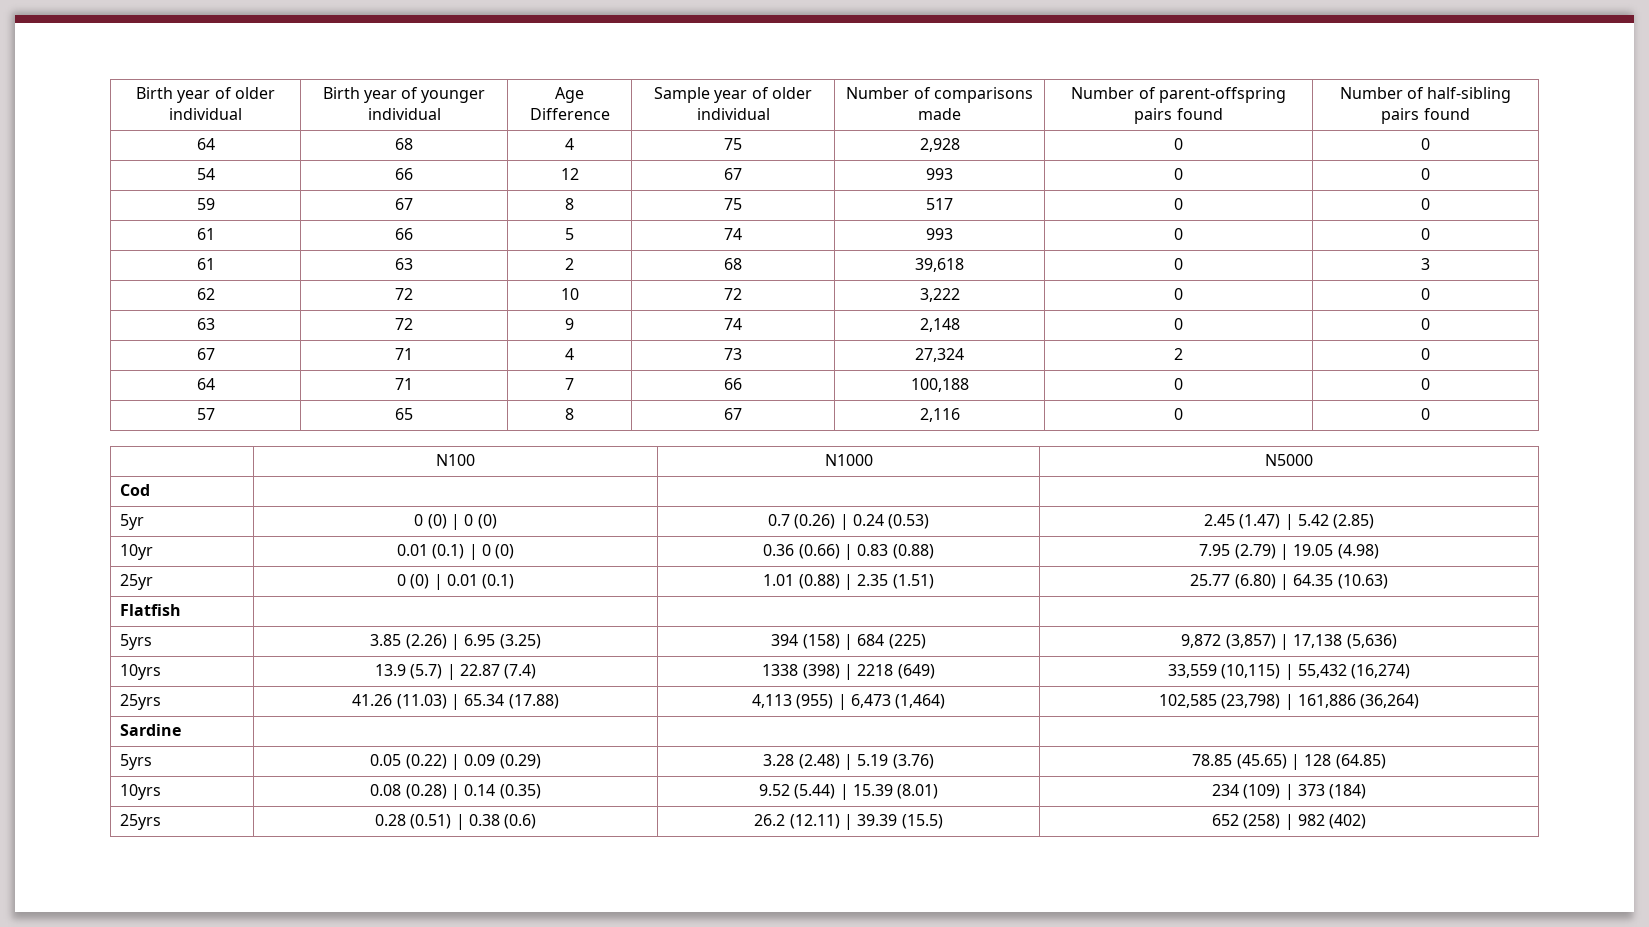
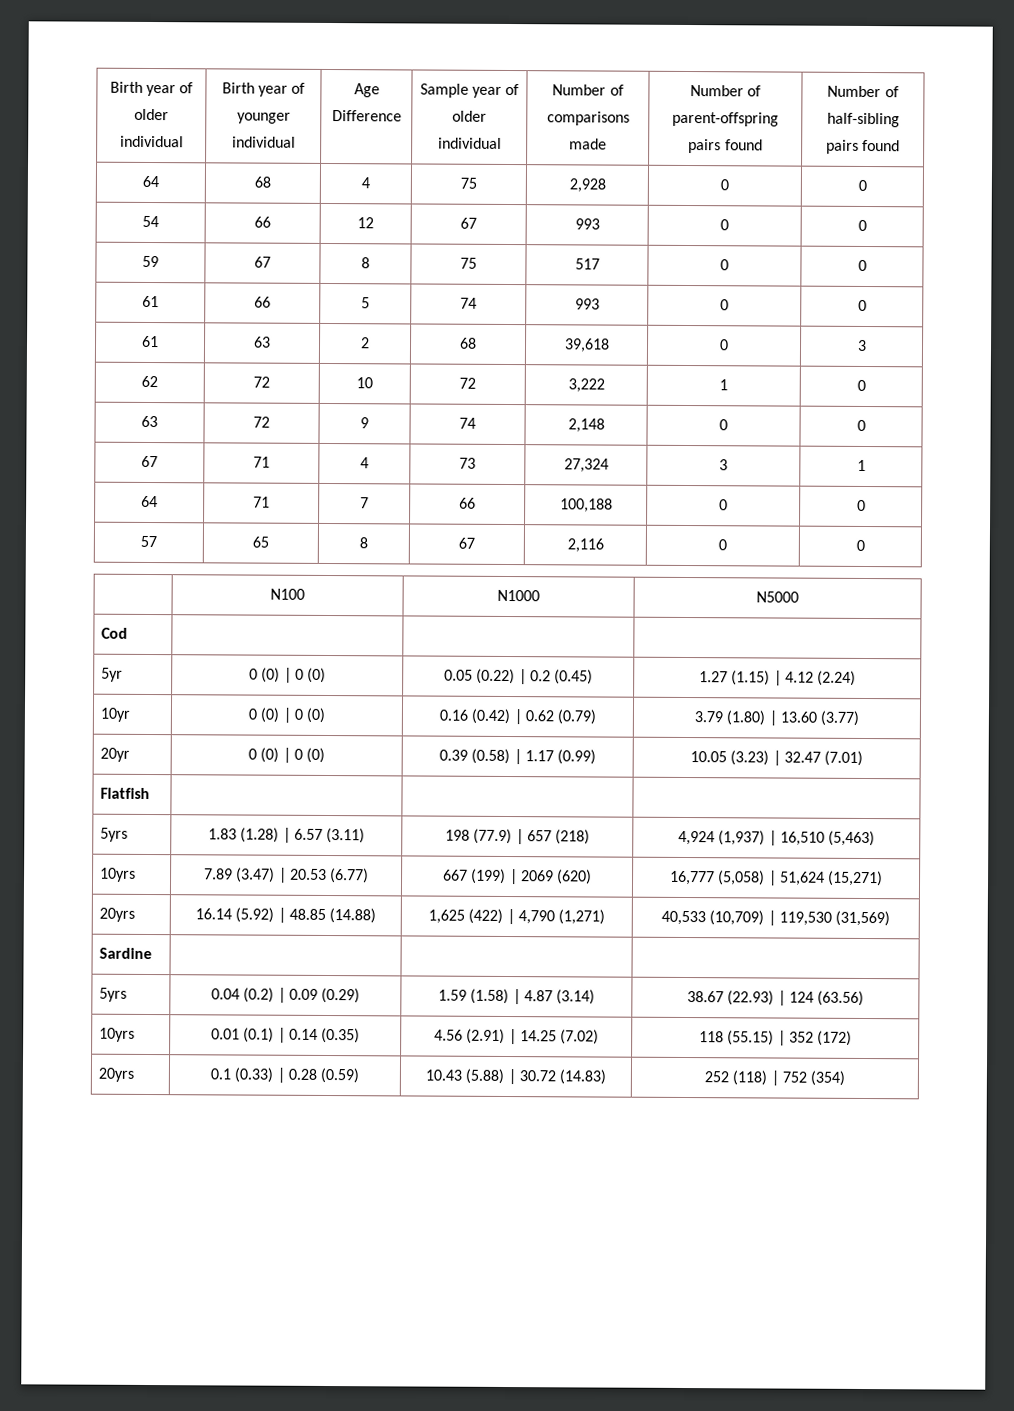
[1174,288,1183,300] 0 -> [719,379,728,391] 1
[1174,348,1183,360] [1421,348,1430,360] 2 | 0 -> [719,459,728,471] [856,459,866,471] 3 | 1
[767,514,930,530] [1203,514,1375,530] 0.7 (0.26) | 0.24 (0.53) | 2.45 (1.47) | 5.42 (2.85) -> [443,668,594,685] [698,670,857,686] 0.05 (0.22) | 0.2 (0.45) | 1.27 (1.15) | 4.12 (2.24)
[396,544,515,560] [763,544,934,560] [1199,544,1379,560] [120,574,154,590] [396,574,515,590] [763,574,934,590] [1190,574,1388,590] [120,604,182,616] [120,634,153,650] [370,634,541,650] [771,634,926,650] [1181,634,1397,650] [120,664,162,680] [374,664,537,680] [762,664,935,680] [1167,664,1411,680] [120,694,162,710] [352,694,559,710] [751,694,946,710] [1158,694,1420,710] 0.01 (0.1) | 0 (0) | 0.36 (0.66) | 0.83 (0.88) | 7.95 (2.79) | 19.05 (4.98) // 25yr | 0 (0) | 0.01 (0.1) | 1.01 (0.88) | 2.35 (1.51) | 25.77 (6.80) | 64.35 (10.63) // Flatfish | | | // 5yrs | 3.85 (2.26) | 6.95 (3.25) | 394 (158) | 684 (225) | 9,872 (3,857) | 17,138 (5,636) // 10yrs | 13.9 (5.7) | 22.87 (7.4) | 1338 (398) | 2218 (649) | 33,559 (10,115) | 55,432 (16,274) // 25yrs | 41.26 (11.03) | 65.34 (17.88) | 4,113 (955) | 6,473 (1,464) | 102,585 (23,798) | 161,886 (36,264) -> [247,707,326,723] [438,708,597,725] [693,710,860,726] [99,747,130,762] [247,747,326,763] [438,748,597,765] [689,750,864,766] [99,787,150,800] [99,827,128,842] [207,827,366,844] [444,828,591,845] [677,830,876,847] [99,867,136,882] [203,867,370,884] [442,868,593,885] [669,870,884,887] [98,907,135,922] [194,907,377,924] [427,908,606,925] [660,910,891,927] 0 (0) | 0 (0) | 0.16 (0.42) | 0.62 (0.79) | 3.79 (1.80) | 13.60 (3.77) // 20yr | 0 (0) | 0 (0) | 0.39 (0.58) | 1.17 (0.99) | 10.05 (3.23) | 32.47 (7.01) // Flatfish | | | // 5yrs | 1.83 (1.28) | 6.57 (3.11) | 198 (77.9) | 657 (218) | 4,924 (1,937) | 16,510 (5,463) // 10yrs | 7.89 (3.47) | 20.53 (6.77) | 667 (199) | 2069 (620) | 16,777 (5,058) | 51,624 (15,271) // 20yrs | 16.14 (5.92) | 48.85 (14.88) | 1,625 (422) | 4,790 (1,271) | 40,533 (10,709) | 119,530 (31,569)
[370,754,447,769] 0.05 (0.22) -> [210,987,275,1003] 0.04 (0.2)
[763,754,934,770] [1192,754,1386,770] [120,784,162,800] [370,784,447,799] 3.28 (2.48) | 5.19 (3.76) | 78.85 (45.65) | 128 (64.85) // 10yrs | 0.08 (0.28) -> [437,988,596,1005] [686,990,865,1007] [98,1027,135,1042] [210,1027,275,1043] 1.59 (1.58) | 4.87 (3.14) | 38.67 (22.93) | 124 (63.56) // 10yrs | 0.01 (0.1)
[758,784,939,800] [1211,784,1367,800] [120,814,162,830] [374,814,537,830] [754,814,943,830] [1211,814,1367,830] 9.52 (5.44) | 15.39 (8.01) | 234 (109) | 373 (184) // 25yrs | 0.28 (0.51) | 0.38 (0.6) | 26.2 (12.11) | 39.39 (15.5) | 652 (258) | 982 (402) -> [433,1028,600,1045] [698,1030,853,1046] [97,1067,134,1082] [209,1067,360,1084] [424,1068,607,1085] [703,1070,846,1086] 4.56 (2.91) | 14.25 (7.02) | 118 (55.15) | 352 (172) // 20yrs | 0.1 (0.33) | 0.28 (0.59) | 10.43 (5.88) | 30.72 (14.83) | 252 (118) | 752 (354)

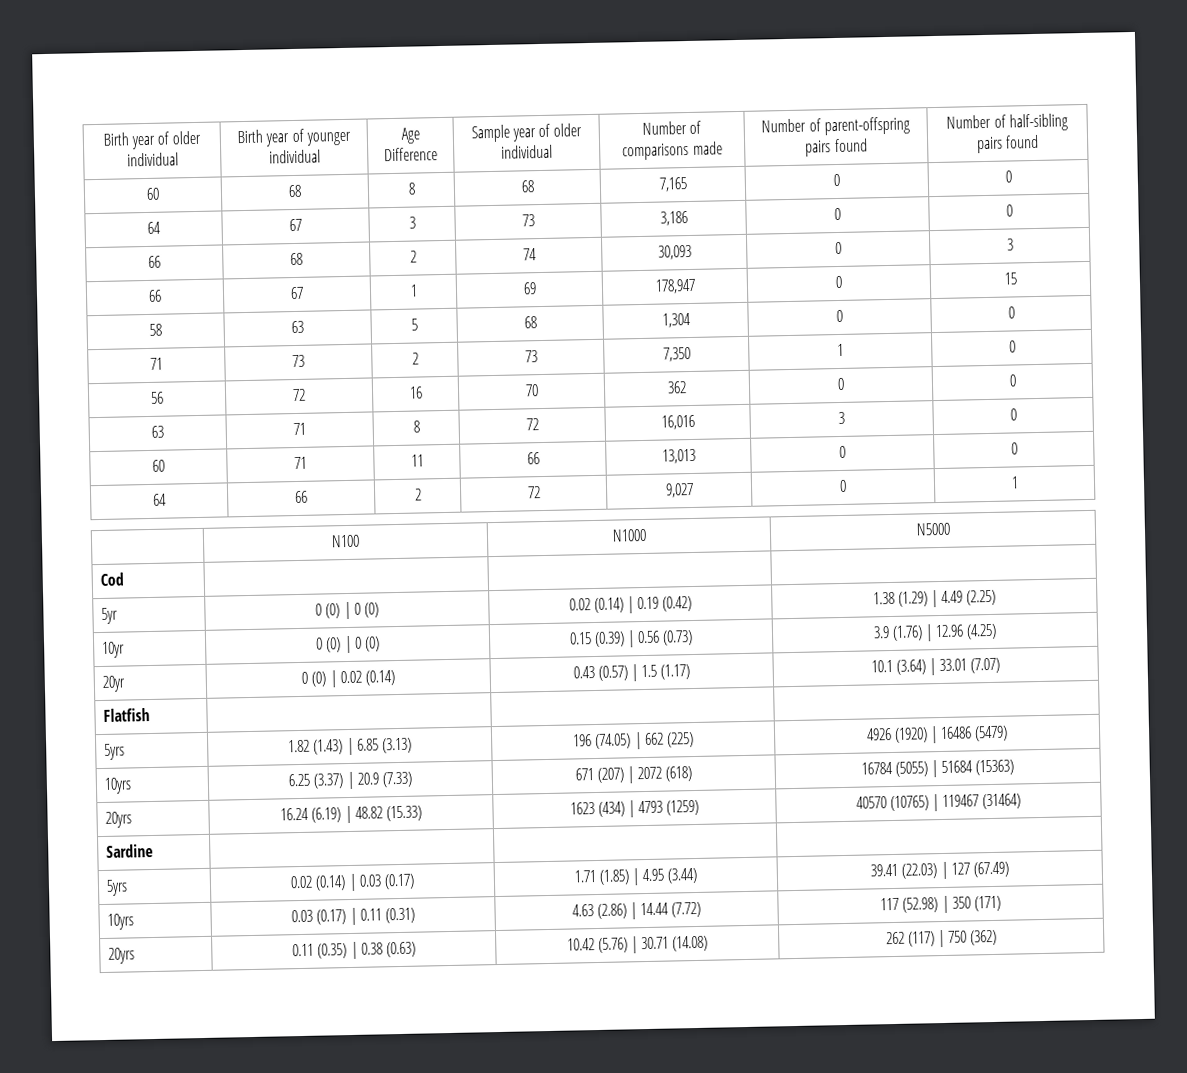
[142,175,159,188] [254,176,271,188] [361,177,370,189] [460,177,477,189] [568,178,606,193] [720,179,729,191] [857,179,867,192] [142,215,159,228] [254,216,271,228] [357,217,374,229] [460,217,477,229] [574,218,600,230] [720,219,729,231] [857,219,867,232] [142,255,159,268] [254,256,271,268] [361,257,370,269] [460,257,477,269] [574,258,600,270] [720,259,729,271] [857,259,867,272] [142,295,159,308] [254,296,271,308] [361,297,370,309] [460,297,477,309] [574,298,600,310] [720,299,729,311] [857,299,867,312] [141,335,159,348] [253,336,271,348] [360,337,370,349] [459,337,477,349] [563,338,610,353] [719,339,729,351] [856,339,867,351] [141,375,158,388] [253,376,270,388] [356,377,373,389] [459,377,476,389] [567,378,605,393] [719,379,728,391] [856,379,866,391] [141,415,158,428] [253,416,270,428] [360,417,369,429] [459,417,476,429] [567,418,605,433] [719,419,728,431] [856,419,866,431] [141,455,158,468] [253,456,270,468] [360,457,369,469] [459,457,476,469] [563,458,609,473] [719,459,728,471] [856,459,866,471] [141,495,158,508] [253,496,270,508] [360,497,369,509] [459,497,476,509] [559,498,613,513] [719,499,728,511] [856,499,866,511] [140,535,157,548] [252,536,269,548] [359,537,368,549] [458,537,475,549] [566,538,604,553] [718,539,727,551] [855,539,865,551] 64 | 68 | 4 | 75 | 2,928 | 0 | 0 // 54 | 66 | 12 | 67 | 993 | 0 | 0 // 59 | 67 | 8 | 75 | 517 | 0 | 0 // 61 | 66 | 5 | 74 | 993 | 0 | 0 // 61 | 63 | 2 | 68 | 39,618 | 0 | 3 // 62 | 72 | 10 | 72 | 3,222 | 1 | 0 // 63 | 72 | 9 | 74 | 2,148 | 0 | 0 // 67 | 71 | 4 | 73 | 27,324 | 3 | 1 // 64 | 71 | 7 | 66 | 100,188 | 0 | 0 // 57 | 65 | 8 | 67 | 2,116 | 0 | 0 -> [146,187,160,200] [288,184,302,198] [407,182,416,195] [520,180,535,193] [658,177,688,192] [833,173,840,187] [1004,170,1012,183] [147,221,161,234] [289,218,302,232] [408,216,416,229] [521,214,535,227] [659,211,688,226] [834,207,841,221] [1005,204,1013,217] [148,255,161,268] [290,252,303,266] [409,250,417,263] [522,248,537,261] [657,244,692,260] [835,241,842,255] [1006,238,1014,251] [148,289,162,302] [290,286,304,300] [409,284,418,297] [522,282,537,295] [654,278,696,294] [835,275,843,289] [1003,272,1017,285] [149,323,162,336] [291,320,304,334] [410,318,418,331] [523,316,537,329] [661,312,691,328] [836,309,843,323] [1007,306,1015,319] [150,357,163,370] [292,354,305,368] [411,352,419,365] [524,350,538,363] [662,347,691,362] [837,343,844,357] [1008,340,1016,353] [150,391,164,404] [292,388,306,402] [408,386,423,399] [524,384,539,397] [667,381,687,394] [837,377,845,391] [1008,374,1017,387] [151,425,164,438] [293,422,306,436] [412,420,420,433] [525,418,539,431] [660,414,695,430] [838,411,845,425] [1009,408,1017,421] [152,459,165,472] [294,456,307,470] [410,454,424,467] [526,452,540,465] [661,448,696,464] [839,445,846,459] [1010,442,1018,455] [153,493,167,506] [295,490,308,504] [413,488,422,501] [526,486,541,499] [664,482,694,498] [839,479,847,492] [1010,476,1019,489] 60 | 68 | 8 | 68 | 7,165 | 0 | 0 // 64 | 67 | 3 | 73 | 3,186 | 0 | 0 // 66 | 68 | 2 | 74 | 30,093 | 0 | 3 // 66 | 67 | 1 | 69 | 178,947 | 0 | 15 // 58 | 63 | 5 | 68 | 1,304 | 0 | 0 // 71 | 73 | 2 | 73 | 7,350 | 1 | 0 // 56 | 72 | 16 | 70 | 362 | 0 | 0 // 63 | 71 | 8 | 72 | 16,016 | 3 | 0 // 60 | 71 | 11 | 66 | 13,013 | 0 | 0 // 64 | 66 | 2 | 72 | 9,027 | 0 | 1
[443,668,594,685] [698,670,857,686] 0.05 (0.22) | 0.2 (0.45) | 1.27 (1.15) | 4.12 (2.24) -> [568,596,693,614] [872,589,997,608] 0.02 (0.14) | 0.19 (0.42) | 1.38 (1.29) | 4.49 (2.25)
[438,708,597,725] [693,710,860,726] [99,747,130,762] [247,747,326,763] [438,748,597,765] [689,750,864,766] [99,787,150,800] [99,827,128,842] [207,827,366,844] [444,828,591,845] [677,830,876,847] [99,867,136,882] [203,867,370,884] [442,868,593,885] [669,870,884,887] [98,907,135,922] [194,907,377,924] [427,908,606,925] [660,910,891,927] [98,947,152,960] [98,987,127,1002] [210,987,361,1004] [437,988,596,1005] [686,990,865,1007] [98,1027,135,1042] [210,1027,361,1044] [433,1028,600,1045] [698,1030,853,1046] [97,1067,134,1082] [209,1067,360,1084] [424,1068,607,1085] [703,1070,846,1086] 0.16 (0.42) | 0.62 (0.79) | 3.79 (1.80) | 13.60 (3.77) // 20yr | 0 (0) | 0 (0) | 0.39 (0.58) | 1.17 (0.99) | 10.05 (3.23) | 32.47 (7.01) // Flatfish | | | // 5yrs | 1.83 (1.28) | 6.57 (3.11) | 198 (77.9) | 657 (218) | 4,924 (1,937) | 16,510 (5,463) // 10yrs | 7.89 (3.47) | 20.53 (6.77) | 667 (199) | 2069 (620) | 16,777 (5,058) | 51,624 (15,271) // 20yrs | 16.14 (5.92) | 48.85 (14.88) | 1,625 (422) | 4,790 (1,271) | 40,533 (10,709) | 119,530 (31,569) // Sardine | | | // 5yrs | 0.04 (0.2) | 0.09 (0.29) | 1.59 (1.58) | 4.87 (3.14) | 38.67 (22.93) | 124 (63.56) // 10yrs | 0.01 (0.1) | 0.14 (0.35) | 4.56 (2.91) | 14.25 (7.02) | 118 (55.15) | 352 (172) // 20yrs | 0.1 (0.33) | 0.28 (0.59) | 10.43 (5.88) | 30.72 (14.83) | 252 (118) | 752 (354) -> [568,630,694,648] [872,623,998,642] [102,675,127,692] [301,670,395,688] [572,664,691,682] [870,657,1001,676] [103,708,151,722] [104,743,126,760] [288,737,412,756] [573,732,694,750] [865,725,1009,744] [104,777,133,794] [288,771,413,790] [574,766,693,784] [860,759,1015,778] [105,811,133,828] [280,805,422,824] [569,799,700,818] [855,793,1022,812] [106,843,154,858] [106,879,129,896] [290,873,415,892] [573,867,699,886] [870,861,1009,880] [107,913,135,930] [291,907,415,926] [571,901,702,920] [880,895,1001,914] [108,947,136,964] [292,941,416,960] [566,935,709,954] [885,929,998,948] 0.15 (0.39) | 0.56 (0.73) | 3.9 (1.76) | 12.96 (4.25) // 20yr | 0 (0) | 0.02 (0.14) | 0.43 (0.57) | 1.5 (1.17) | 10.1 (3.64) | 33.01 (7.07) // Flatfish | | | // 5yrs | 1.82 (1.43) | 6.85 (3.13) | 196 (74.05) | 662 (225) | 4926 (1920) | 16486 (5479) // 10yrs | 6.25 (3.37) | 20.9 (7.33) | 671 (207) | 2072 (618) | 16784 (5055) | 51684 (15363) // 20yrs | 16.24 (6.19) | 48.82 (15.33) | 1623 (434) | 4793 (1259) | 40570 (10765) | 119467 (31464) // Sardine | | | // 5yrs | 0.02 (0.14) | 0.03 (0.17) | 1.71 (1.85) | 4.95 (3.44) | 39.41 (22.03) | 127 (67.49) // 10yrs | 0.03 (0.17) | 0.11 (0.31) | 4.63 (2.86) | 14.44 (7.72) | 117 (52.98) | 350 (171) // 20yrs | 0.11 (0.35) | 0.38 (0.63) | 10.42 (5.76) | 30.71 (14.08) | 262 (117) | 750 (362)

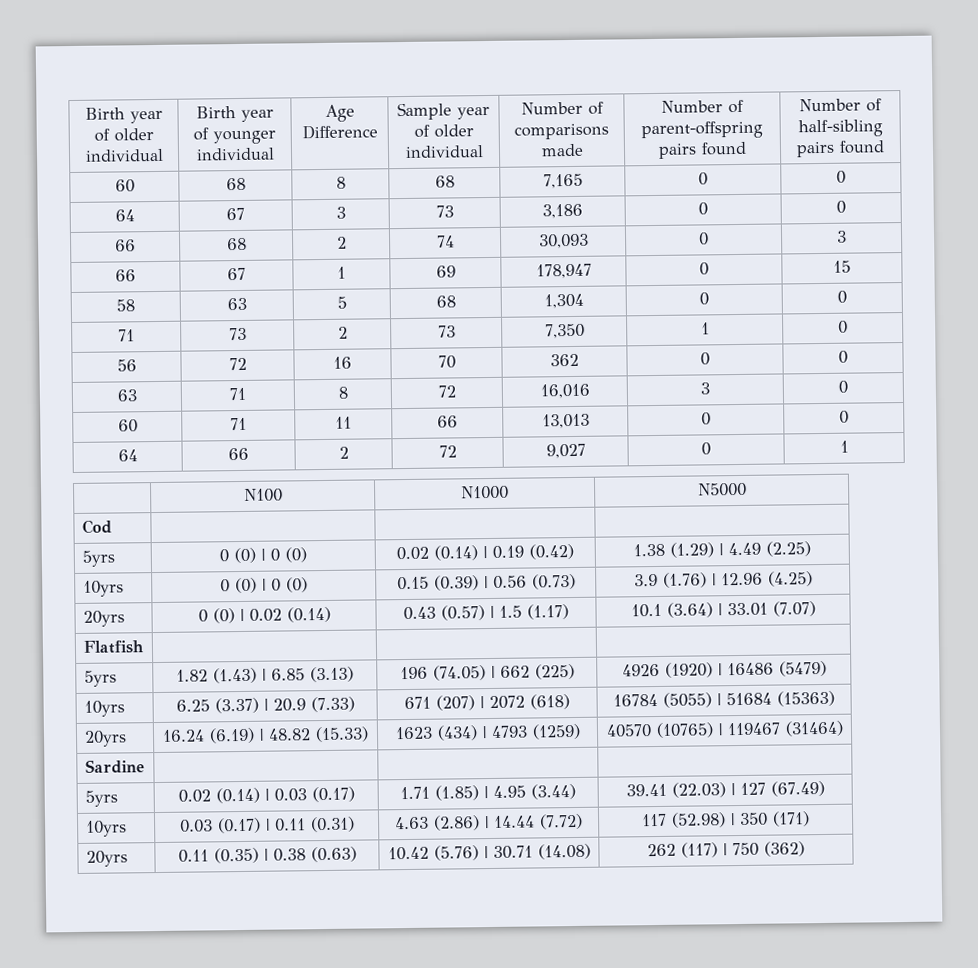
[101,607,119,624] 5yr -> [81,550,115,567] 5yrs
[102,641,126,658] 10yr -> [82,580,124,597] 10yrs
[102,675,127,692] 20yr -> [82,610,125,627] 20yrs

